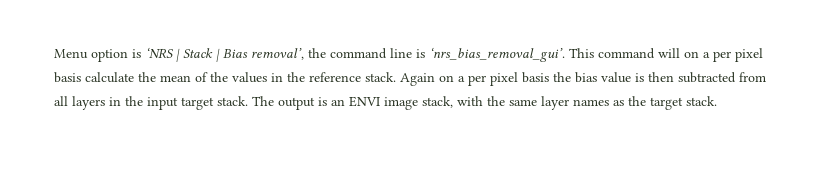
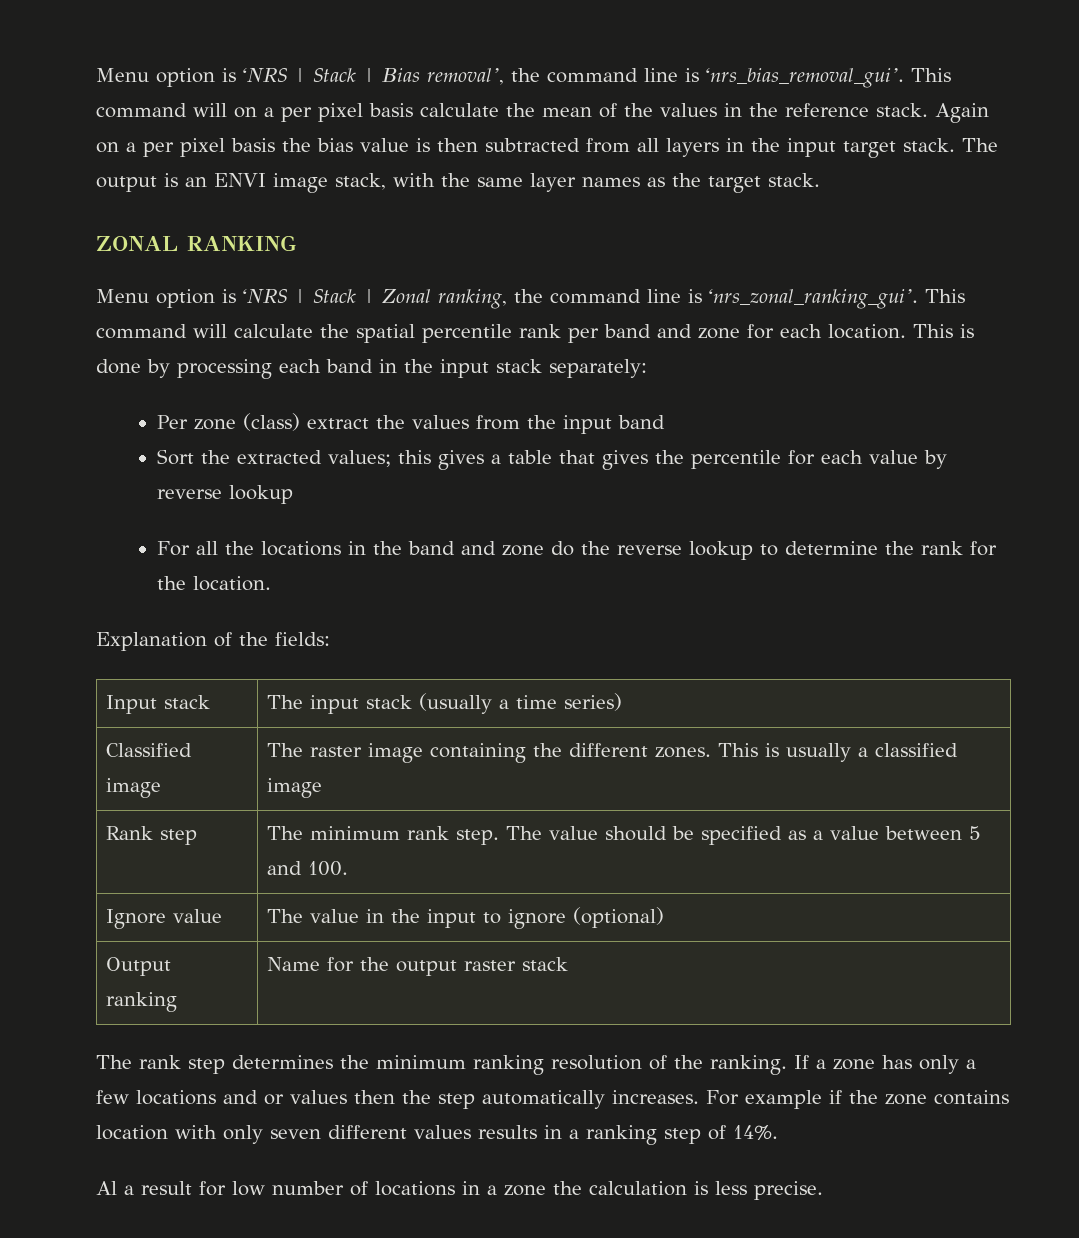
(717, 101) none -> [96,235,297,251] [96,289,965,309] [96,324,974,343] [96,359,647,379] [157,413,666,434] [157,449,948,470] [157,485,294,504] [157,541,998,560] [157,576,272,591] [96,632,330,651] [106,695,211,714] [267,693,623,714] [106,743,193,757] [106,778,162,798] [267,743,959,763] [267,778,323,798] [106,826,198,845] [267,826,982,845] [267,861,349,876] [106,909,223,929] [267,907,665,929] [106,957,172,976] [106,992,178,1012] [267,957,569,976] [96,1055,976,1075] [96,1090,1009,1109] [96,1125,778,1145] [96,1181,823,1200] // ZONAL RANKING // Menu option is ‘NRS | Stack | Zonal ranking, the command line is ‘nrs_zonal_ranking_gui’. This command will calculate the spatial percentile rank per band and zone for each location. This is done by processing each band in the input stack separately: // Per zone (class) extract the values from the input band // Sort the extracted values; this gives a table that gives the percentile for each value by reverse lookup // For all the locations in the band and zone do the reverse lookup to determine the rank for the location. // Explanation of the fields: // Input stack | The input stack (usually a time series) // Classified image | The raster image containing the different zones. This is usually a classified image // Rank step | The minimum rank step. The value should be specified as a value between 5 and 100. // Ignore value | The value in the input to ignore (optional) // Output ranking | Name for the output raster stack // The rank step determines the minimum ranking resolution of the ranking. If a zone has only a few locations and or values then the step automatically increases. For example if the zone contains location with only seven different values results in a ranking step of 14%. // Al a result for low number of locations in a zone the calculation is less precise.

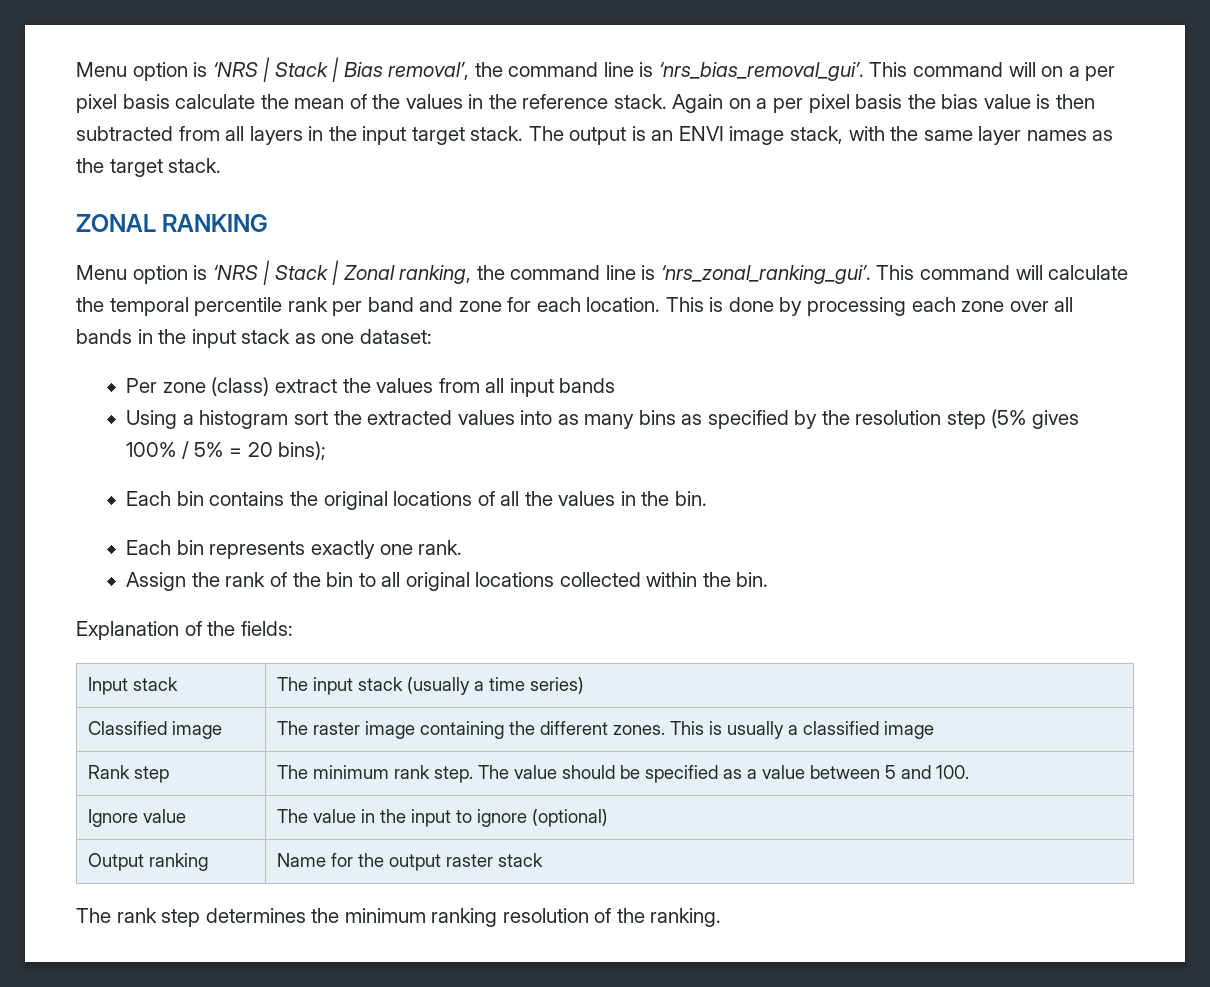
[356,324,415,343] spatial -> [109,297,189,316] temporal
[326,359,373,373] band -> [961,297,1074,312] [76,329,132,344] zone over all bands
[549,359,647,378] separately: -> [294,329,432,344] as one dataset:
[527,415,666,434] [157,449,948,470] [157,485,294,504] [157,541,191,556] the input band // Sort the extracted values; this gives a table that gives the percentile for each value by reverse lookup // For -> [485,378,616,397] [126,409,1079,429] [126,441,327,460] [126,491,495,510] all input bands // Using a histogram sort the extracted values into as many bins as specified by the resolution step (5% gives 100% / 5% = 20 bins); // Each bin contains the original locations of
[261,541,998,560] [157,576,272,591] locations in the band and zone do the reverse lookup to determine the rank for the location. -> [558,491,707,506] [126,540,463,559] [126,572,769,591] values in the bin. // Each bin represents exactly one rank. // Assign the rank of the bin to all original locations collected within the bin.
[794,1055,976,1074] [96,1090,1009,1109] [96,1125,778,1145] [96,1181,823,1200] If a zone has only a few locations and or values then the step automatically increases. For example if the zone contains location with only seven different values results in a ranking step of 14%. // Al a result for low number of locations in a zone the calculation is less precise. -> (722, 917) none

